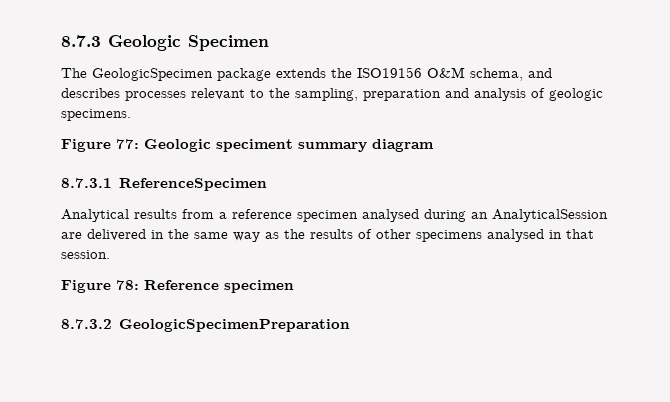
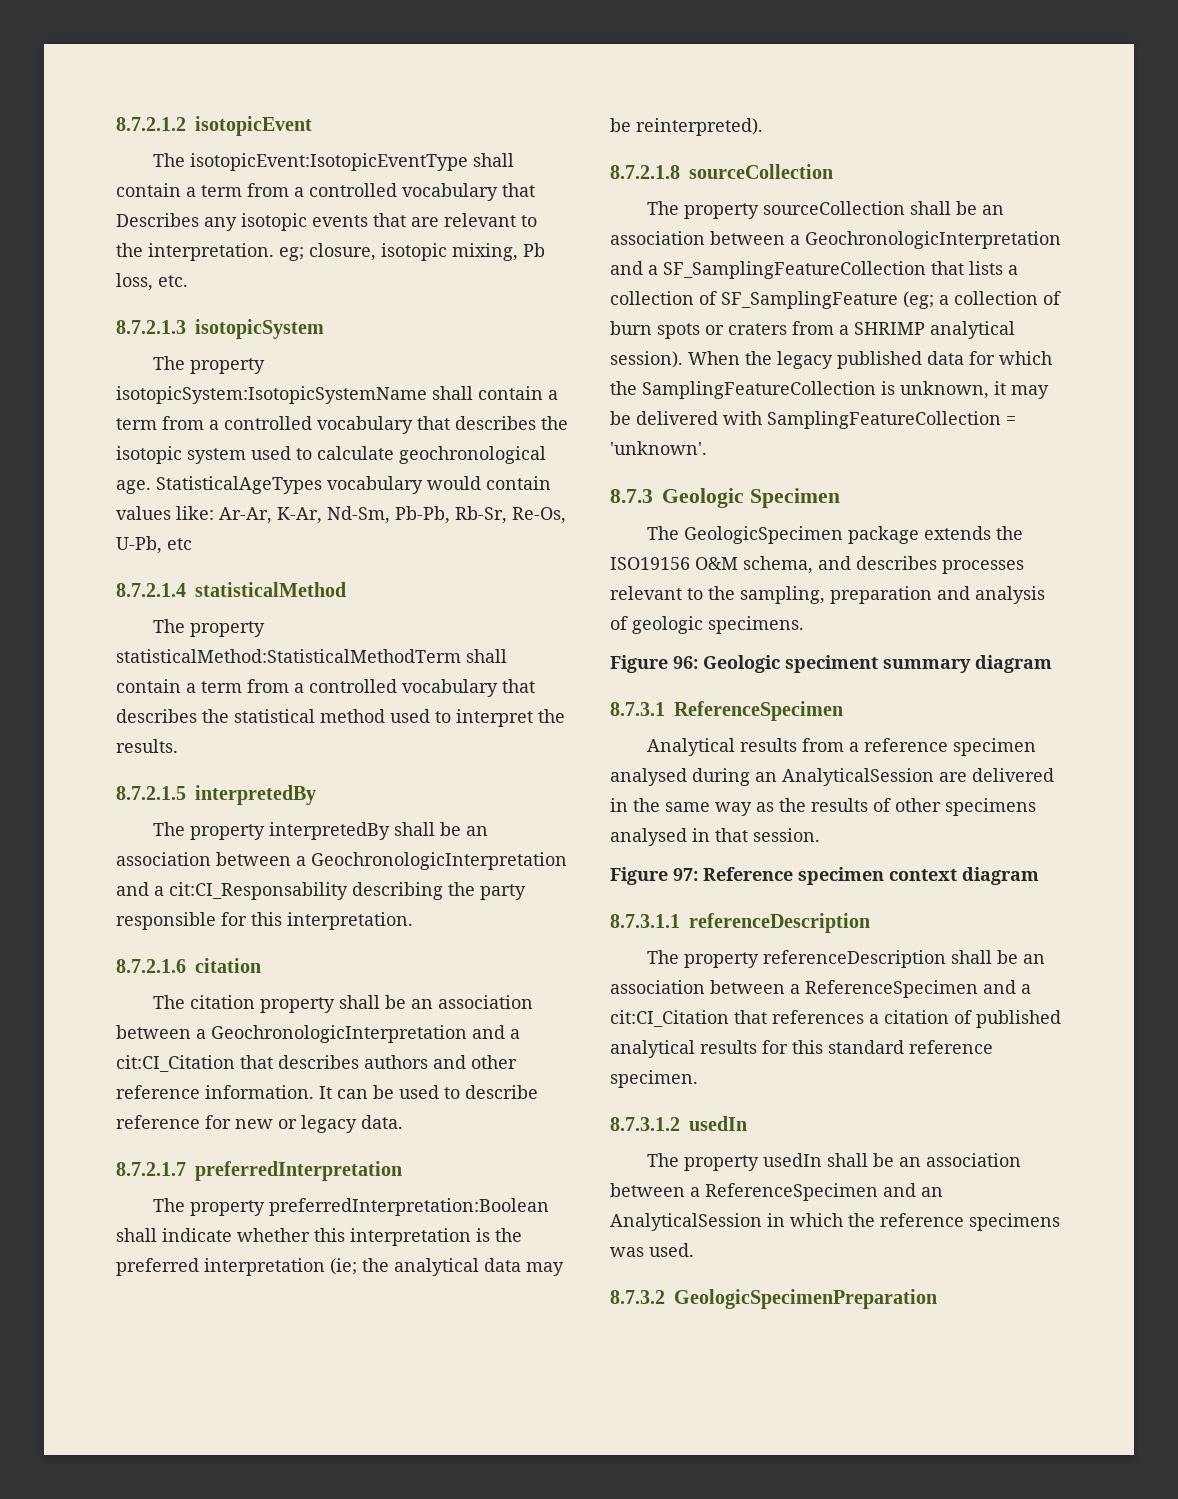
(61, 41) none -> [116,116,312,136] [152,153,514,171] [116,183,535,201] [116,213,537,231] [116,243,545,261] [116,273,188,291] [116,319,324,339] [152,356,265,374] [116,386,558,404] [116,416,568,434] [116,446,546,464] [116,476,551,494] [116,506,566,524] [116,536,192,554] [116,582,346,597] [152,619,265,637] [116,649,507,663] [116,679,535,697] [116,709,565,727] [116,739,178,753] [116,785,316,805] [152,822,488,840] [116,852,567,870] [116,882,526,900] [116,912,413,930] [116,958,261,973] [152,995,533,1013] [116,1025,520,1043] [116,1055,517,1072] [116,1085,538,1099] [116,1115,403,1133] [116,1161,402,1181] [152,1198,549,1216] [116,1228,522,1246] [116,1258,564,1276] [610,118,763,136] [610,164,833,179] [646,201,1004,219] [610,231,1061,249] [610,261,1018,279] [610,291,1061,309] [610,321,1015,339] [610,351,1052,369] [610,381,1049,399] [610,411,1016,429] [610,441,707,455] 8.7.2.1.2 isotopicEvent // The isotopicEvent:IsotopicEventType shall contain a term from a controlled vocabulary that Describes any isotopic events that are relevant to the interpretation. eg; closure, isotopic mixing, Pb loss, etc. // 8.7.2.1.3 isotopicSystem // The property isotopicSystem:IsotopicSystemName shall contain a term from a controlled vocabulary that describes the isotopic system used to calculate geochronological age. StatisticalAgeTypes vocabulary would contain values like: Ar-Ar, K-Ar, Nd-Sm, Pb-Pb, Rb-Sr, Re-Os, U-Pb, etc // 8.7.2.1.4 statisticalMethod // The property statisticalMethod:StatisticalMethodTerm shall contain a term from a controlled vocabulary that describes the statistical method used to interpret the results. // 8.7.2.1.5 interpretedBy // The property interpretedBy shall be an association between a GeochronologicInterpretation and a cit:CI_Responsability describing the party responsible for this interpretation. // 8.7.2.1.6 citation // The citation property shall be an association between a GeochronologicInterpretation and a cit:CI_Citation that describes authors and other reference information. It can be used to describe reference for new or legacy data. // 8.7.2.1.7 preferredInterpretation // The property preferredInterpretation:Boolean shall indicate whether this interpretation is the preferred interpretation (ie; the analytical data may be reinterpreted). // 8.7.2.1.8 sourceCollection // The property sourceCollection shall be an association between a GeochronologicInterpretation and a SF_SamplingFeatureCollection that lists a collection of SF_SamplingFeature (eg; a collection of burn spots or craters from a SHRIMP analytical session). When the legacy published data for which the SamplingFeatureCollection is unknown, it may be delivered with SamplingFeatureCollection = 'unknown'. //
[116,139,139,149] 77: -> [673,656,698,669] 96:
[116,280,139,290] 78: -> [673,868,698,881] 97:
(294, 286) none -> [889,867,1039,885] [610,913,870,933] [646,950,1045,968] [610,980,1031,998] [610,1010,1061,1028] [610,1040,993,1058] [610,1070,698,1088] [610,1116,747,1131] [646,1153,1021,1171] [610,1183,943,1201] [610,1213,1060,1231] [610,1243,694,1257] context diagram // 8.7.3.1.1 referenceDescription // The property referenceDescription shall be an association between a ReferenceSpecimen and a cit:CI_Citation that references a citation of published analytical results for this standard reference specimen. // 8.7.3.1.2 usedIn // The property usedIn shall be an association between a ReferenceSpecimen and an AnalyticalSession in which the reference specimens was used.

